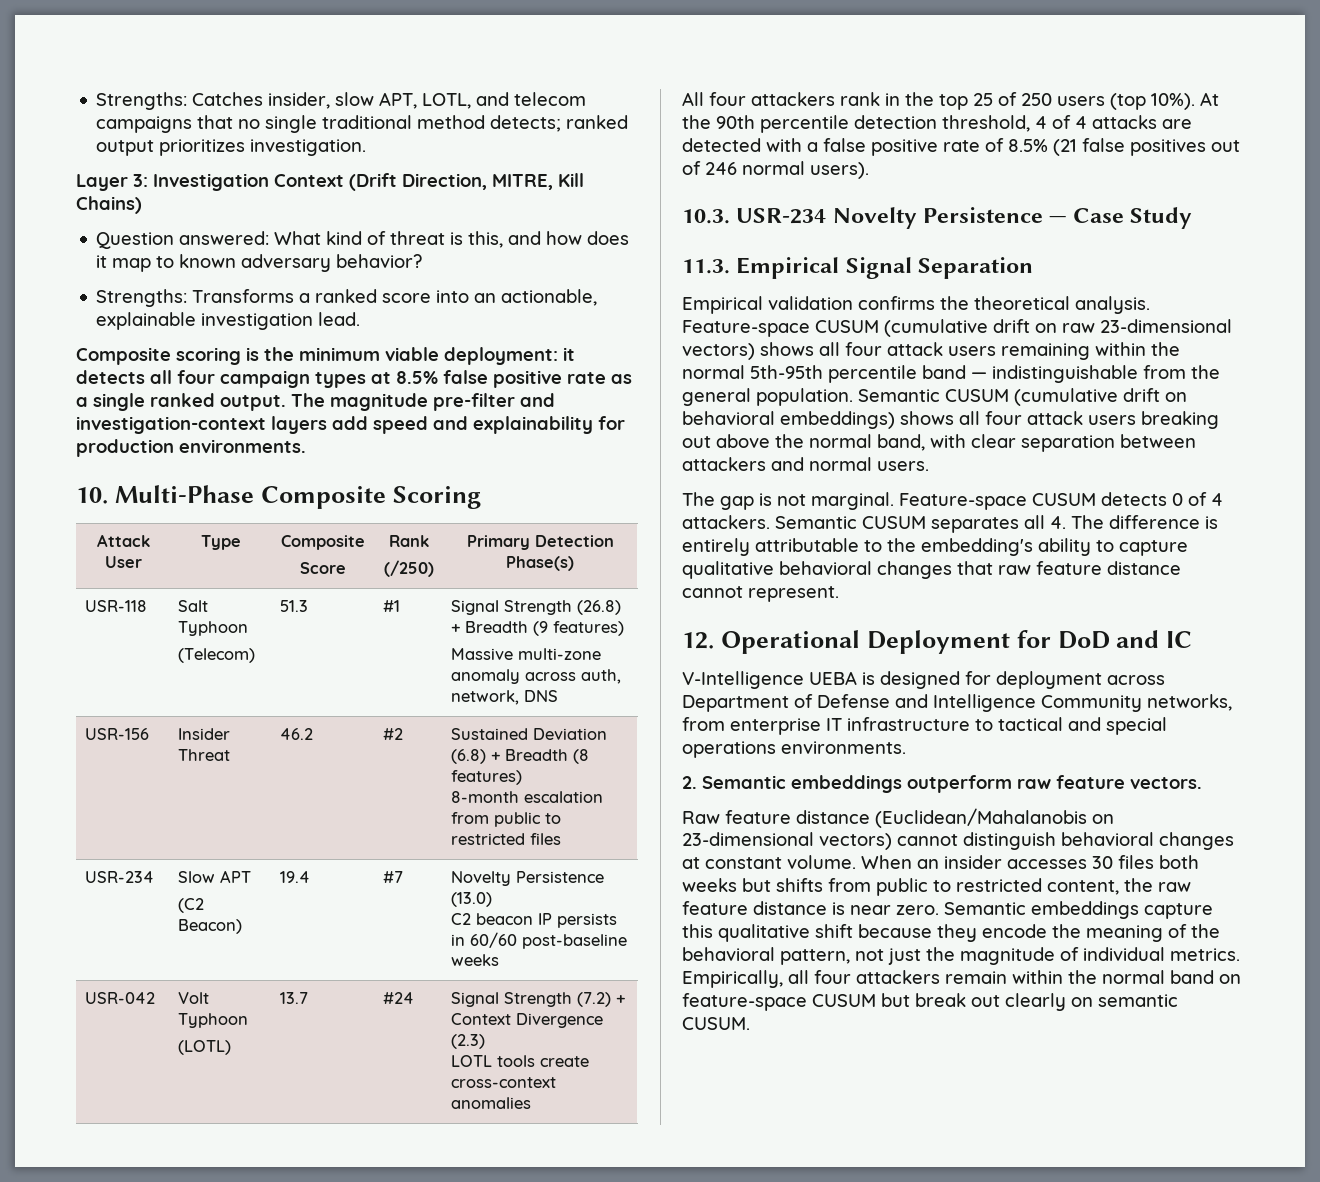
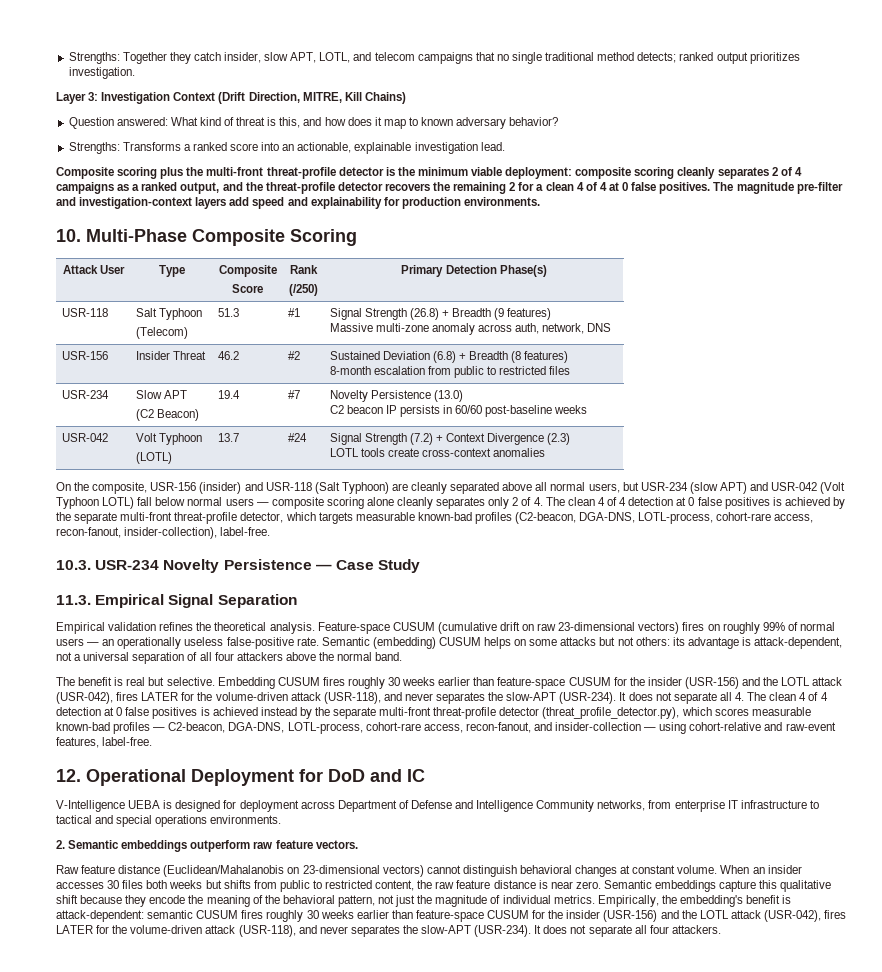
[96,92,264,110] Strengths: Catches -> [68,52,221,64] Strengths: Together they catch
(241, 356) none -> [160,167,384,179] plus the multi-front threat-profile detector
[563,347,575,361] [76,370,632,388] [76,393,286,411] it detects all four campaign types at 8.5% false positive rate as a single ranked output. -> [575,167,802,179] [56,182,711,194] composite scoring cleanly separates 2 of 4 campaigns as a ranked output, and the threat-profile detector recovers the remaining 2 for a clean 4 of 4 at 0 false positives.
[682,92,1219,110] [682,115,1192,133] [682,138,1240,156] [682,161,869,179] All four attackers rank in the top 25 of 250 users (top 10%). At the 90th percentile detection threshold, 4 of 4 attacks are detected with a false positive rate of 8.5% (21 false positives out of 246 normal users). -> [56,482,846,494] [56,497,845,509] [56,512,814,524] [56,527,271,539] On the composite, USR-156 (insider) and USR-118 (Salt Typhoon) are cleanly separated above all normal users, but USR-234 (slow APT) and USR-042 (Volt Typhoon LOTL) fall below normal users — composite scoring alone cleanly separates only 2 of 4. The clean 4 of 4 detection at 0 false positives is achieved by the separate multi-front threat-profile detector, which targets measurable known-bad profiles (C2-beacon, DGA-DNS, LOTL-process, cohort-rare access, recon-fanout, insider-collection), label-free.
[858,296,935,310] confirms -> [159,622,194,631] refines
[760,342,1180,360] [682,365,1220,383] [682,388,1187,406] [682,411,1219,429] [682,434,1196,452] [682,457,929,471] [682,492,1223,510] [682,515,1218,533] [682,538,1188,556] [682,561,1181,579] [682,586,839,602] shows all four attack users remaining within the normal 5th-95th percentile band — indistinguishable from the general population. Semantic CUSUM (cumulative drift on behavioral embeddings) shows all four attack users breaking out above the normal band, with clear separation between attackers and normal users. // The gap is not marginal. Feature-space CUSUM detects 0 of 4 attackers. Semantic CUSUM separates all 4. The difference is entirely attributable to the embedding's ability to capture qualitative behavioral changes that raw feature distance cannot represent. -> [682,622,835,634] [56,637,843,649] [56,652,403,664] [56,677,843,689] [56,692,828,704] [56,707,811,719] [56,722,836,734] [56,737,153,748] fires on roughly 99% of normal users — an operationally useless false-positive rate. Semantic (embedding) CUSUM helps on some attacks but not others: its advantage is attack-dependent, not a universal separation of all four attackers above the normal band. // The benefit is real but selective. Embedding CUSUM fires roughly 30 weeks earlier than feature-space CUSUM for the insider (USR-156) and the LOTL attack (USR-042), fires LATER for the volume-driven attack (USR-118), and never separates the slow-APT (USR-234). It does not separate all 4. The clean 4 of 4 detection at 0 false positives is achieved instead by the separate multi-front threat-profile detector (threat_profile_detector.py), which scores measurable known-bad profiles — C2-beacon, DGA-DNS, LOTL-process, cohort-rare access, recon-fanout, and insider-collection — using cohort-relative and raw-event features, label-free.
[788,970,1241,984] [682,993,1178,1011] [682,1017,750,1030] all four attackers remain within the normal band on feature-space CUSUM but break out clearly on semantic CUSUM. -> [661,895,792,907] [56,910,847,922] [56,925,721,937] the embedding's benefit is attack-dependent: semantic CUSUM fires roughly 30 weeks earlier than feature-space CUSUM for the insider (USR-156) and the LOTL attack (USR-042), fires LATER for the volume-driven attack (USR-118), and never separates the slow-APT (USR-234). It does not separate all four attackers.

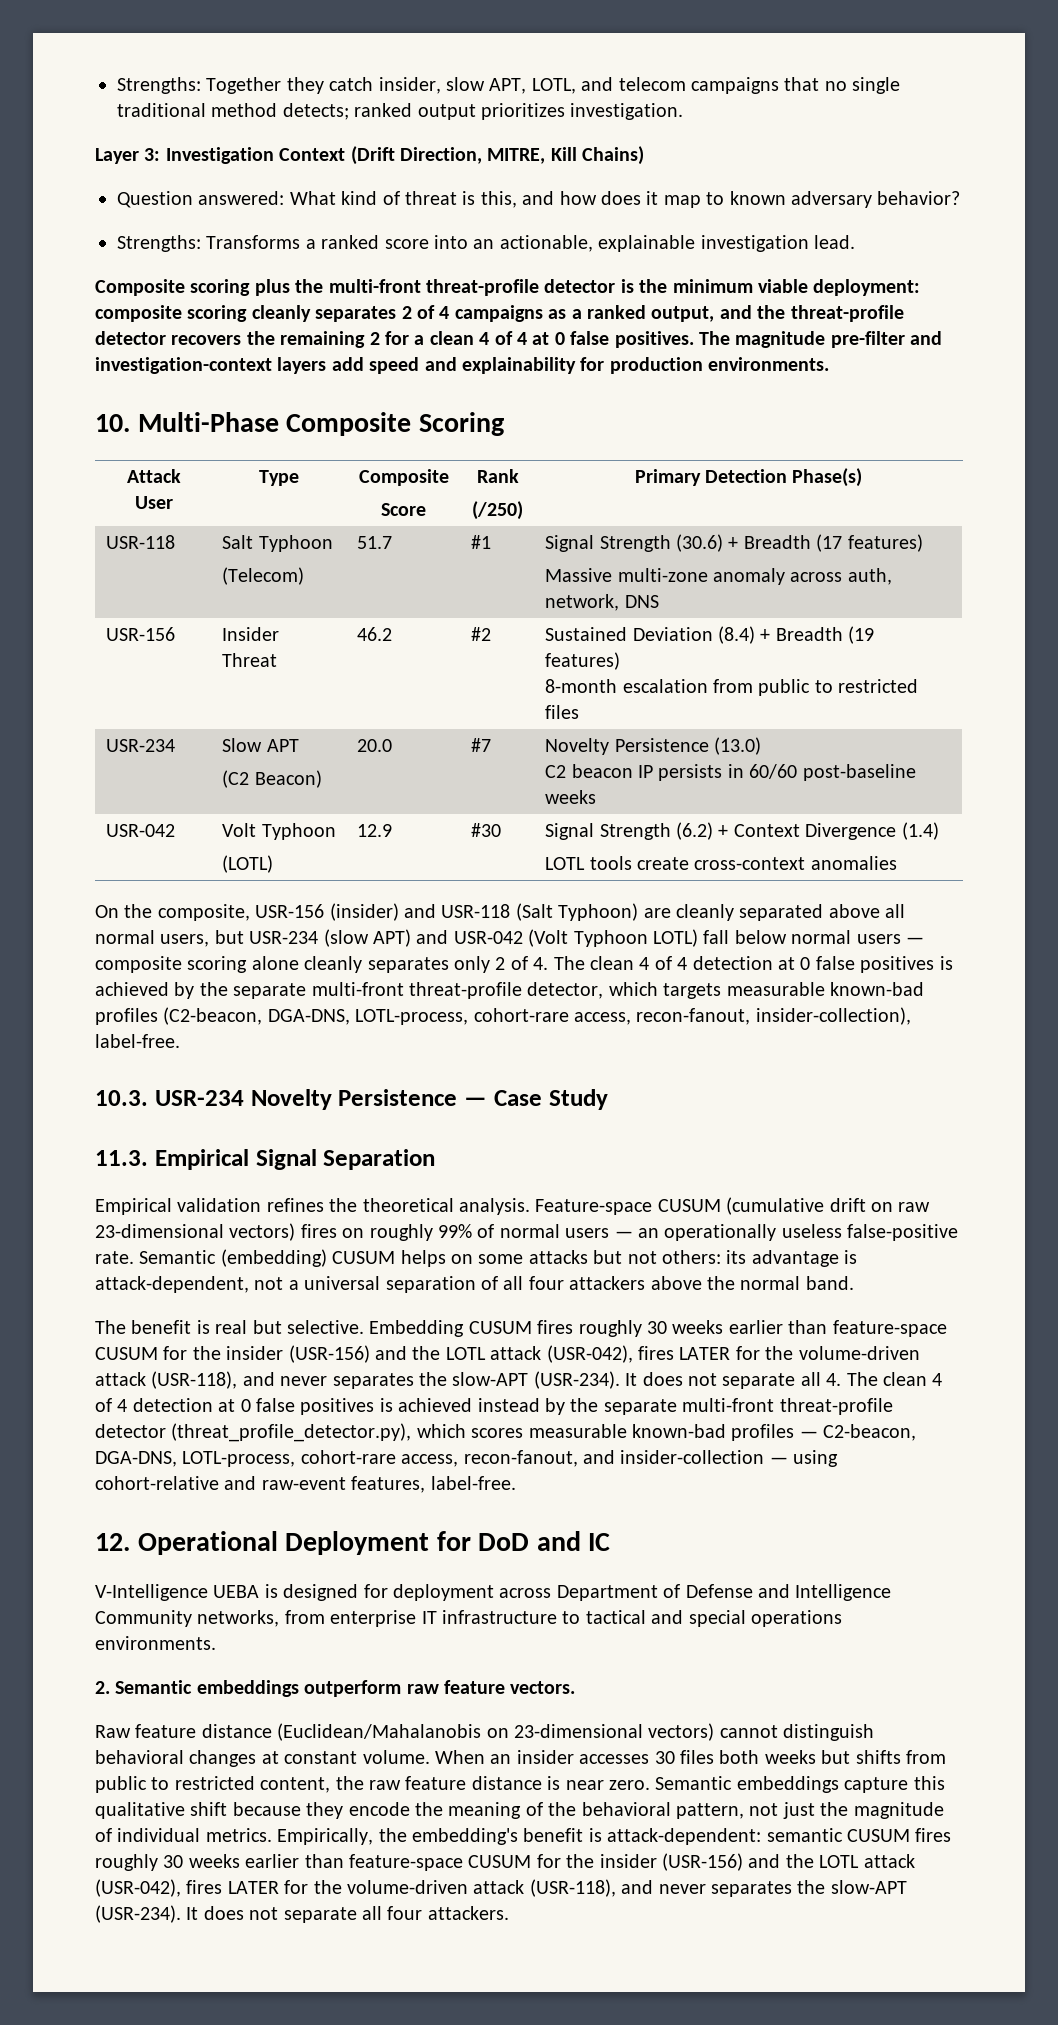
[217,308,239,317] 51.3 -> [357,536,393,549] 51.7
[409,308,505,320] (26.8) + Breadth (9 -> [676,534,843,552] (30.6) + Breadth (17
[432,351,522,363] (6.8) + Breadth (8 -> [718,626,875,644] (8.4) + Breadth (19
[217,390,240,399] 19.4 -> [357,739,393,752] 20.0
[217,433,239,442] [287,433,307,442] [329,433,433,445] 13.7 | #24 | Signal Strength (7.2) -> [357,824,393,837] [471,823,502,837] [545,822,714,840] 12.9 | #30 | Signal Strength (6.2)
[547,433,571,445] (2.3) -> [901,822,939,840] (1.4)

